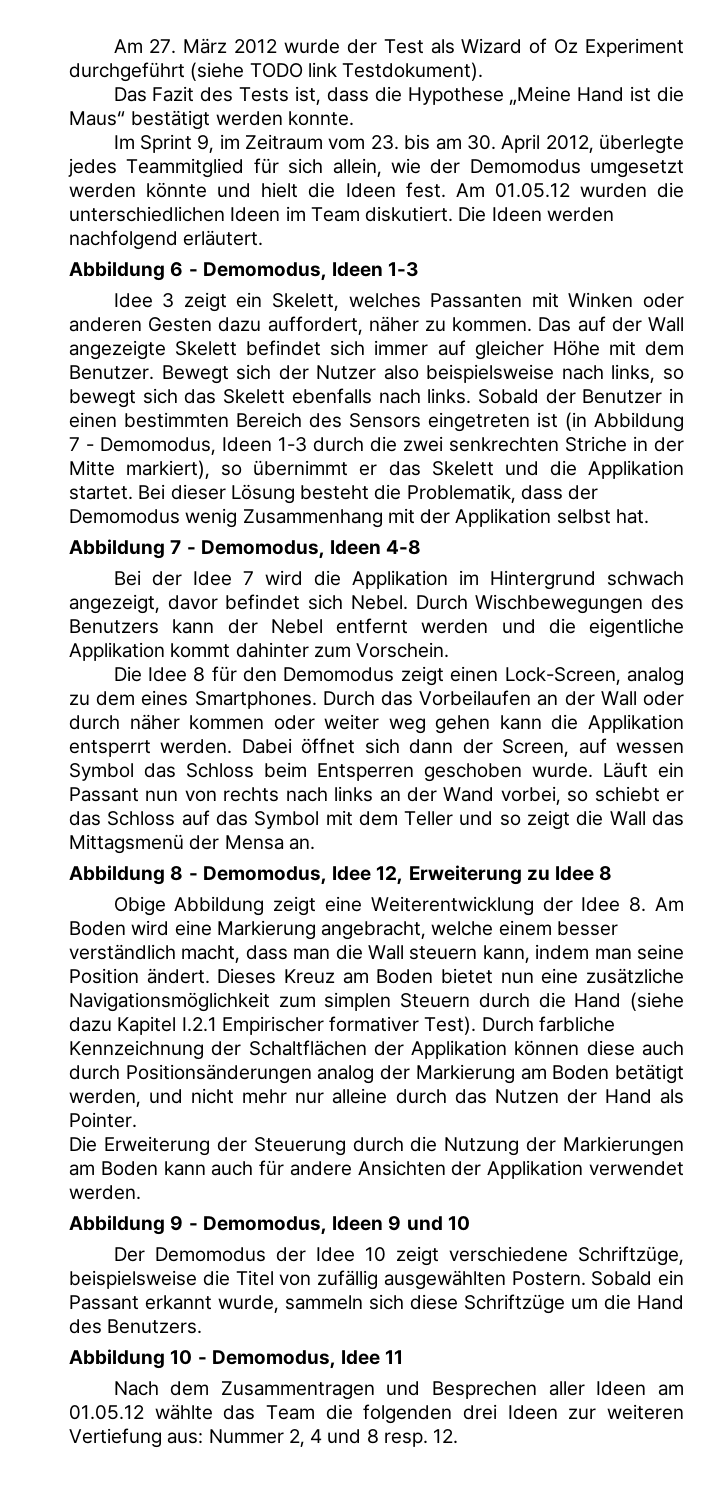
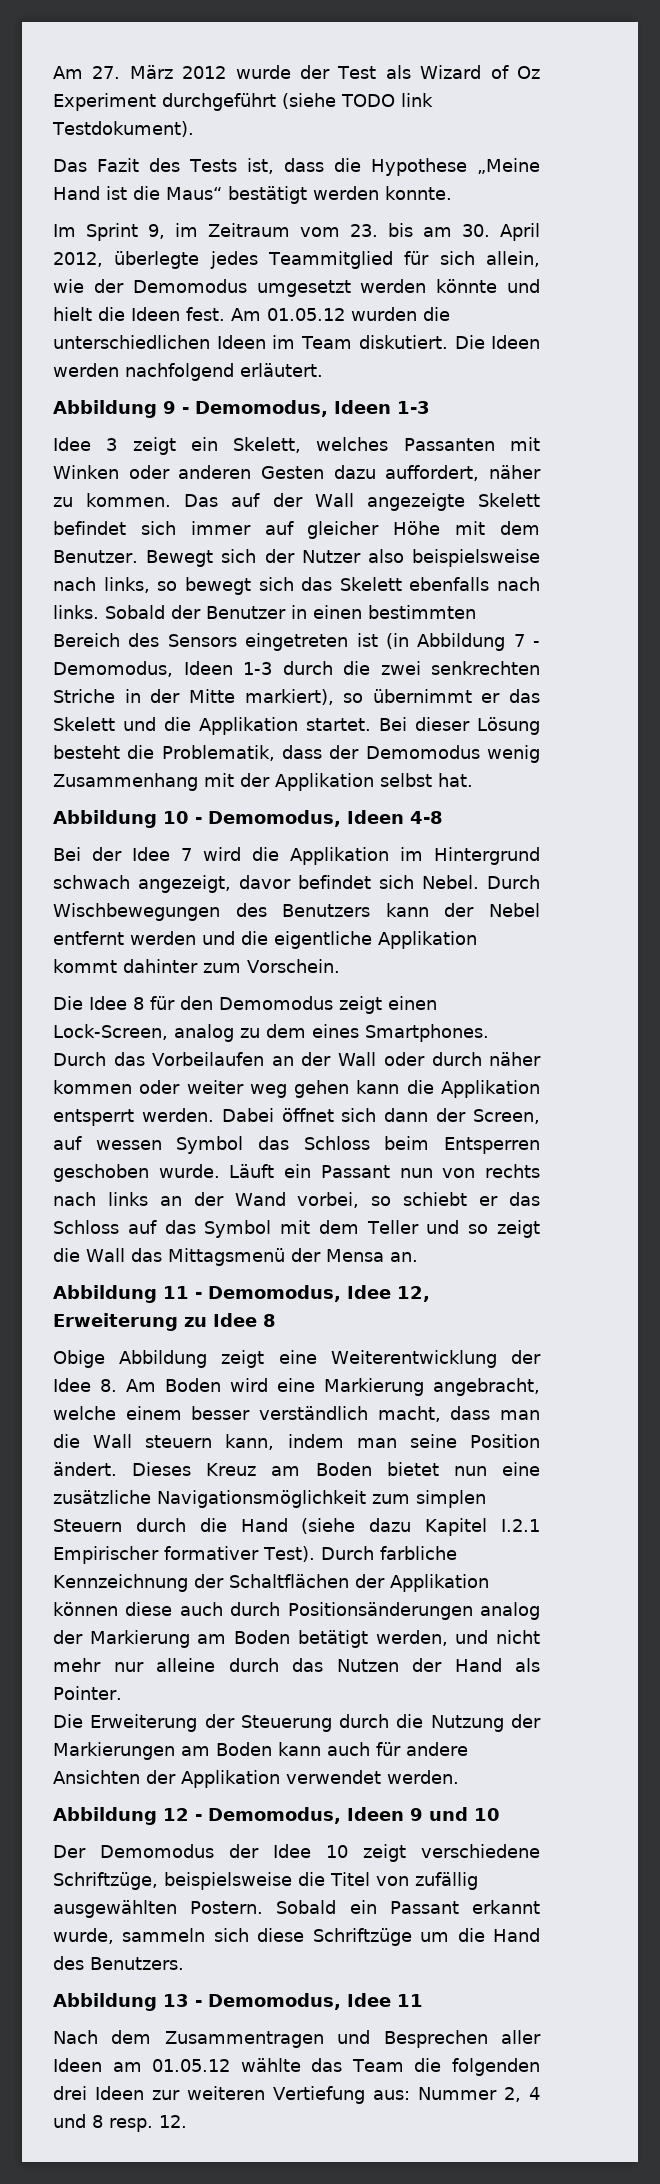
[170,262,184,277] 6 -> [163,401,176,414] 9
[170,540,182,554] 7 -> [163,811,189,824] 10
[170,866,184,881] 8 -> [163,1286,189,1299] 11
[170,1216,184,1231] 9 -> [163,1808,189,1821] 12
[170,1350,193,1365] 10 -> [163,1994,189,2007] 13

